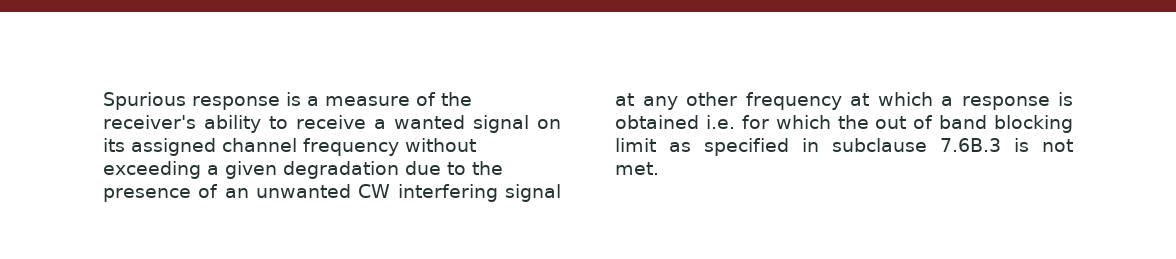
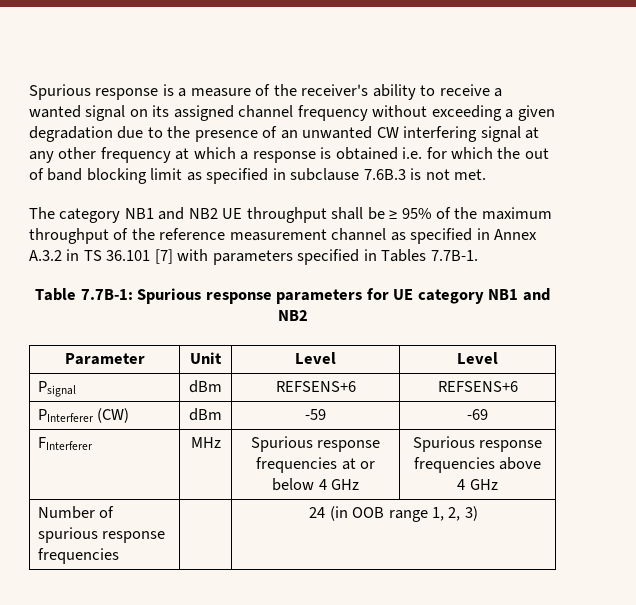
(659, 168) none -> [29,207,552,223] [29,228,538,244] [29,249,478,265] [35,288,550,304] [277,310,308,321] [64,353,145,365] [190,352,222,364] [295,352,336,364] [457,352,498,364] [37,381,76,397] [189,380,222,393] [275,381,356,392] [437,381,518,392] [37,408,130,423] [189,408,222,421] [305,409,326,420] [467,409,488,420] [37,437,93,450] [190,437,221,448] [250,436,381,452] [256,457,375,473] [272,478,359,491] [412,436,543,452] [413,457,542,473] [457,479,498,490] [37,506,115,519] [37,527,166,543] [37,548,119,564] [309,506,478,522] // The category NB1 and NB2 UE throughput shall be ≥ 95% of the maximum throughput of the reference measurement channel as specified in Annex A.3.2 in TS 36.101 [7] with parameters specified in Tables 7.7B-1. // Table 7.7B-1: Spurious response parameters for UE category NB1 and NB2 // Parameter | Unit | Level | Level // Psignal | dBm | REFSENS+6 | REFSENS+6 // PInterferer (CW) | dBm | -59 | -69 // FInterferer | MHz | Spurious response frequencies at or below 4 GHz | Spurious response frequencies above 4 GHz // Number of spurious response frequencies | | 24 (in OOB range 1, 2, 3)

